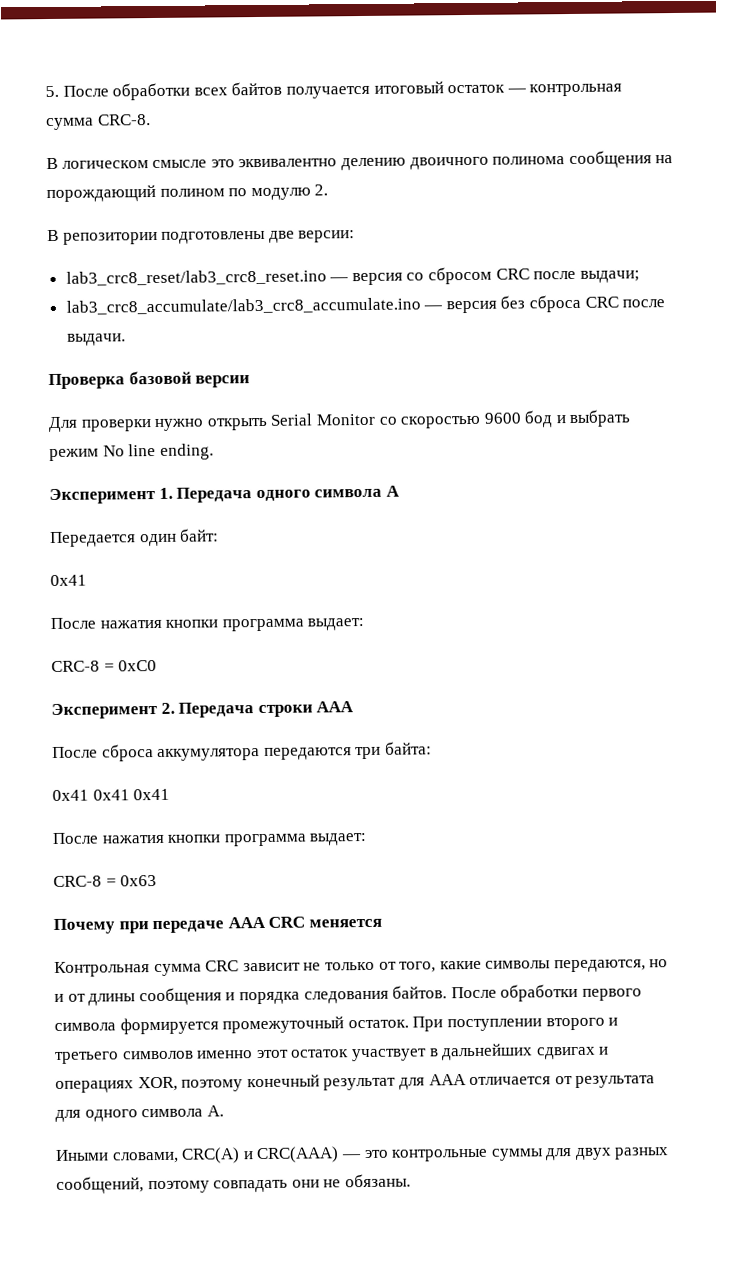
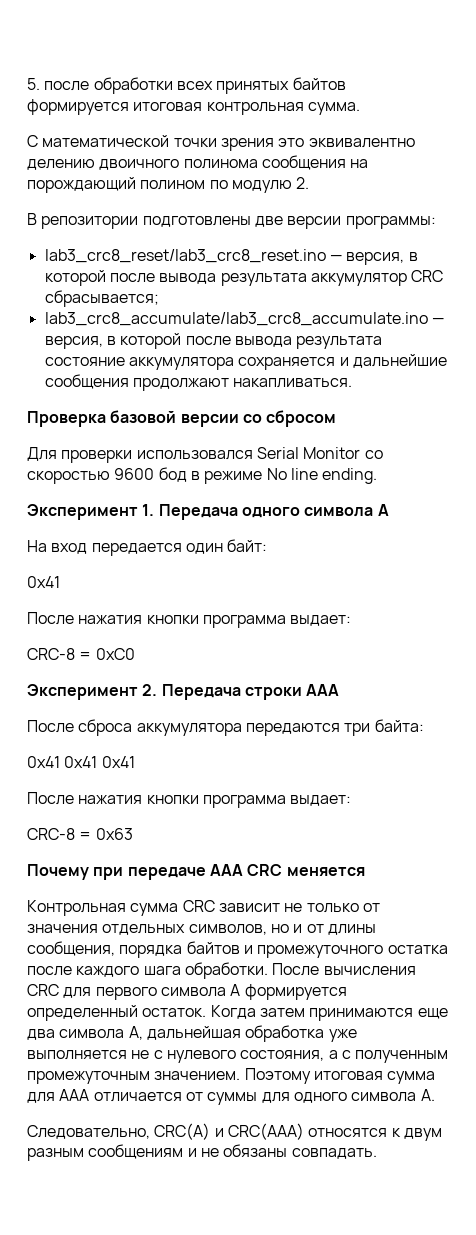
[62,85,109,97] После -> [44,81,90,91] после
[231,81,623,99] [46,114,151,131] [46,157,208,170] байтов получается итоговый остаток — контрольная сумма CRC-8. // В логическом смысле -> [216,77,346,94] [27,99,360,115] [27,135,274,151] принятых байтов формируется итоговая контрольная сумма. // С математической точки зрения
[298,230,356,243] версии: -> [287,216,436,229] версии программы:
[351,266,640,286] [65,294,666,315] [66,333,126,346] версия со сбросом CRC после выдачи; // lab3_crc8_accumulate/lab3_crc8_accumulate.ino — версия без сброса CRC после выдачи. -> [346,252,418,265] [44,270,444,286] [44,290,159,307] [44,312,444,326] [44,333,383,349] [44,354,447,370] [44,374,353,391] версия, в которой после вывода результата аккумулятор CRC сбрасывается; // lab3_crc8_accumulate/lab3_crc8_accumulate.ino — версия, в которой после вывода результата состояние аккумулятора сохраняется и дальнейшие сообщения продолжают накапливаться.
(251, 381) none -> [242,410,337,427] со сбросом
[154,417,268,432] нужно открыть -> [136,450,253,460] использовался
[555,409,632,428] [49,448,99,462] и выбрать режим -> [190,471,263,484] в режиме
[50,531,136,548] Передается -> [27,540,182,556] На вход передается
[399,959,669,973] [54,983,642,1006] [54,1016,619,1035] [55,1043,610,1064] [55,1074,397,1093] того, какие символы передаются, но и от длины сообщения и порядка следования байтов. После обработки первого символа формируется промежуточный остаток. При поступлении второго и третьего символов именно этот остаток участвует в дальнейших сдвигах и операциях XOR, поэтому конечный результат -> [27,924,376,935] [27,941,448,958] [27,962,416,979] [27,984,347,1000] [27,1005,448,1021] [27,1025,357,1042] [27,1050,449,1063] [27,1068,436,1084] значения отдельных символов, но и от длины сообщения, порядка байтов и промежуточного остатка после каждого шага обработки. После вычисления CRC для первого символа A формируется определенный остаток. Когда затем принимаются еще два символа A, дальнейшая обработка уже выполняется не с нулевого состояния, а с полученным промежуточным значением. Поэтому итоговая сумма
[575,1075,656,1088] результата -> [207,1092,258,1105] суммы
[55,1149,179,1164] Иными словами, -> [27,1125,150,1139] Следовательно,
[341,1147,670,1162] [56,1173,411,1194] — это контрольные суммы для двух разных сообщений, поэтому совпадать они не обязаны. -> [308,1128,442,1141] [27,1144,377,1161] относятся к двум разным сообщениям и не обязаны совпадать.

